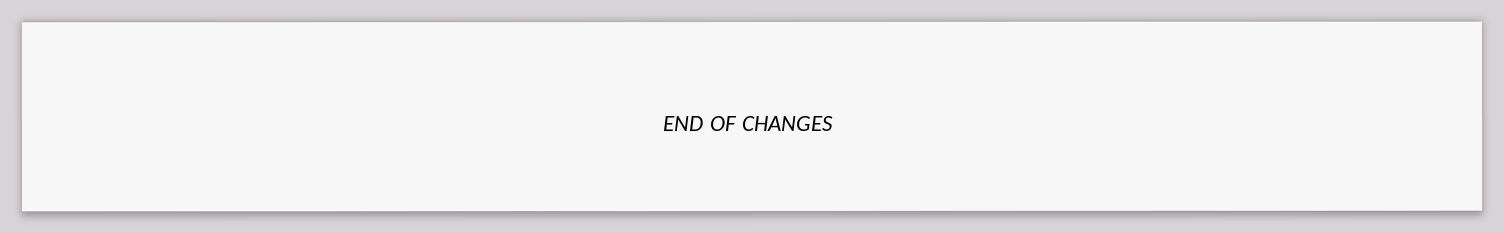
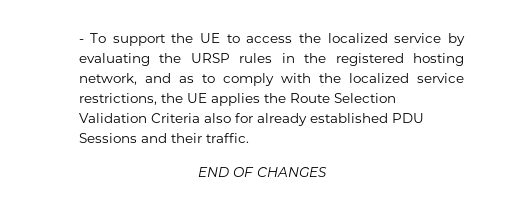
(662, 124) none -> [78,33,465,46] [78,53,464,66] [78,73,464,86] [78,93,396,106] [78,113,424,126] [78,133,249,143] - To support the UE to access the localized service by evaluating the URSP rules in the registered hosting network, and as to comply with the localized service restrictions, the UE applies the Route Selection Validation Criteria also for already established PDU Sessions and their traffic. //

